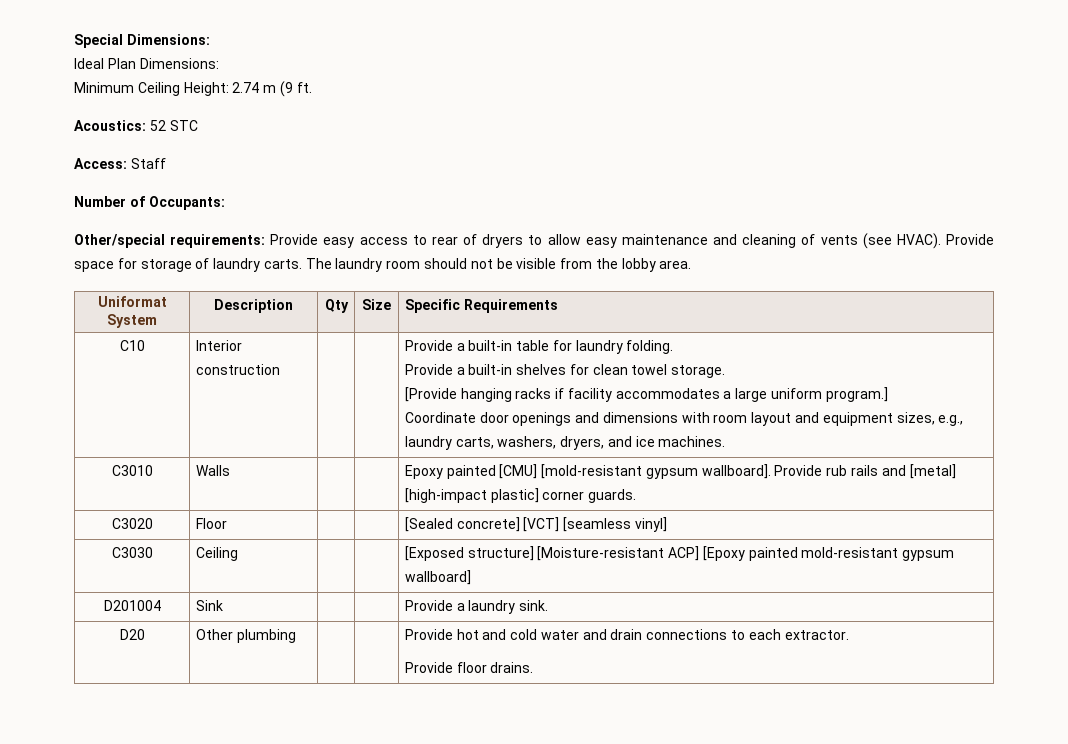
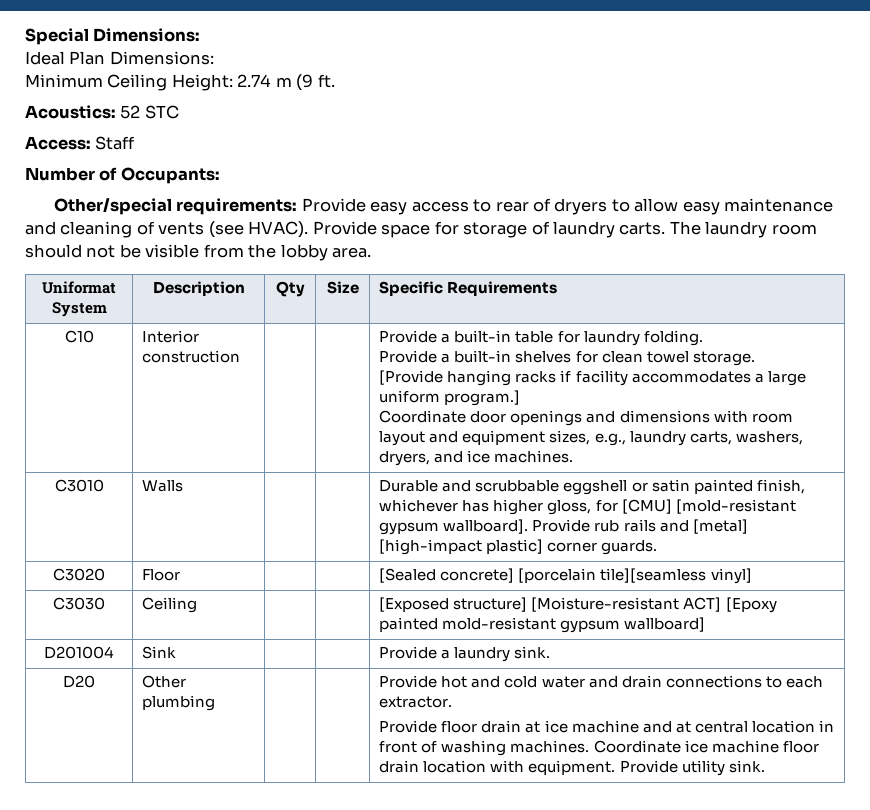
[404,465,496,479] Epoxy painted -> [379,479,805,495] [379,499,618,515] Durable and scrubbable eggshell or satin painted finish, whichever has higher gloss, for
[523,517,632,532] [VCT] [seamless -> [518,568,707,583] [porcelain tile][seamless
[668,546,700,561] ACP] -> [683,597,722,612] ACT]
[490,662,534,673] drains. -> [481,720,834,733] [379,740,819,756] [379,760,765,776] drain at ice machine and at central location in front of washing machines. Coordinate ice machine floor drain location with equipment. Provide utility sink.

